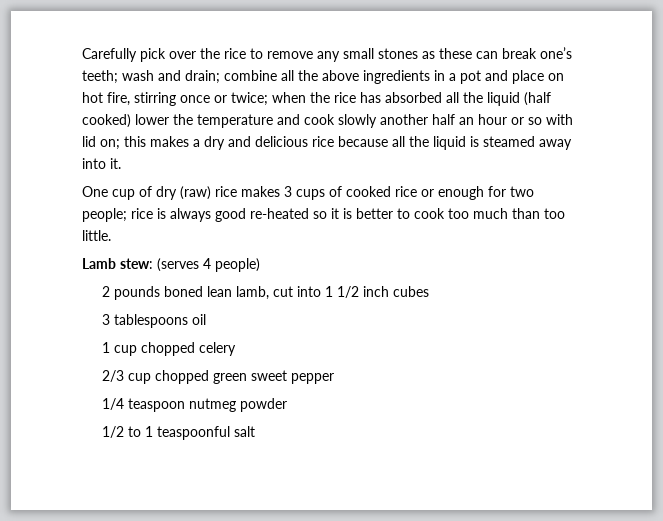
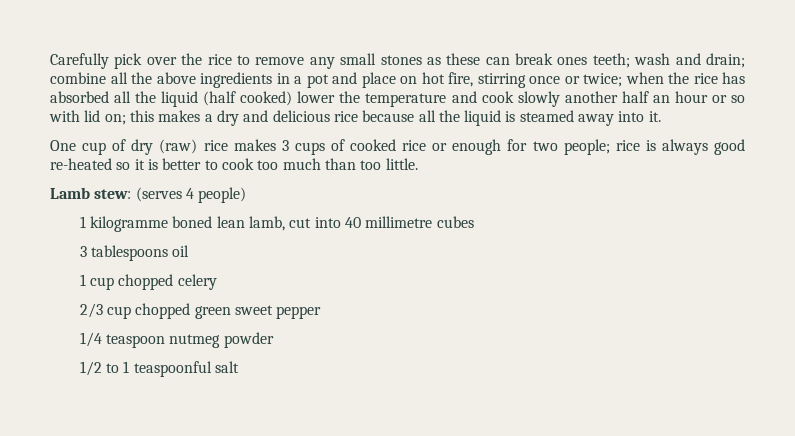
[540,47,572,59] one’s -> [557,57,588,65] ones
[102,286,161,300] 2 pounds -> [79,216,169,232] 1 kilogramme
[325,286,390,298] 1 1/2 inch -> [345,216,433,228] 40 millimetre

